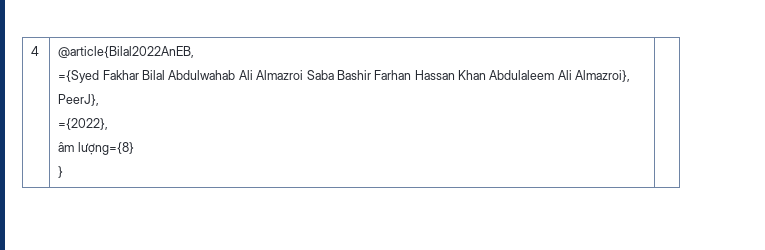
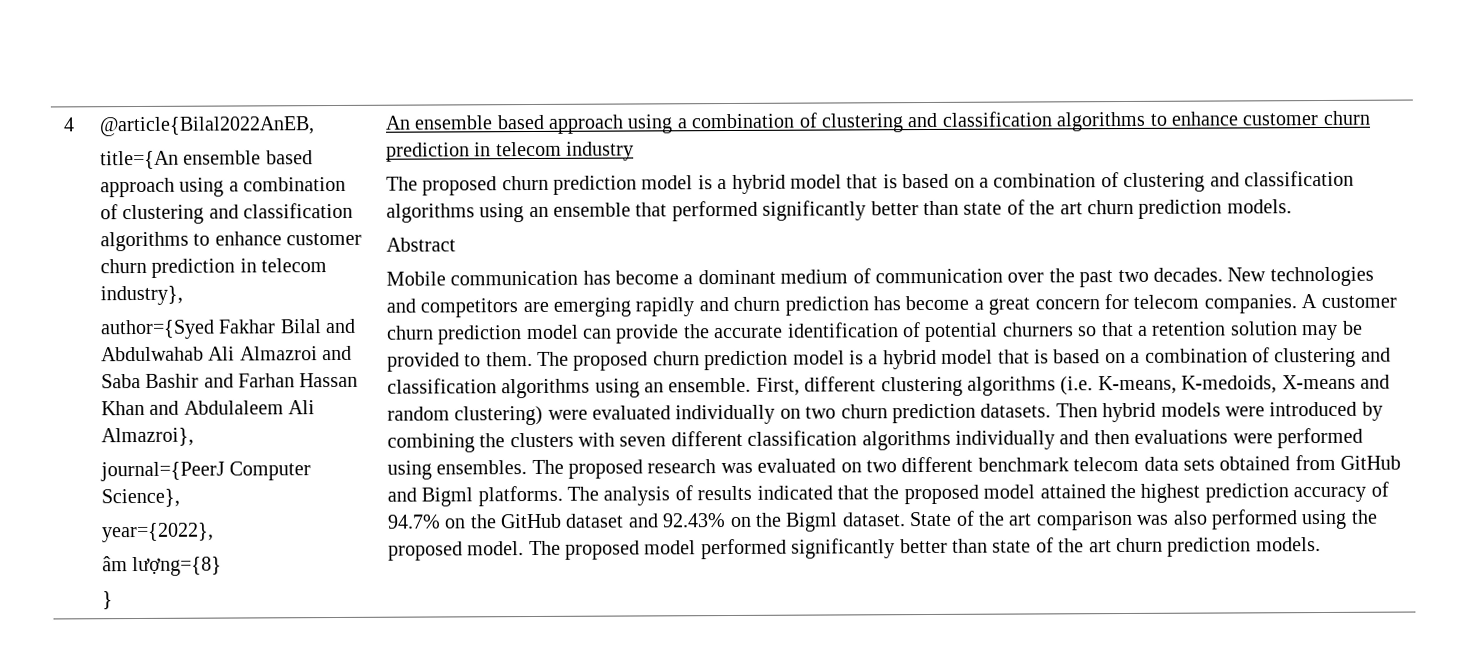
[58,70,100,83] ={Syed -> [99,150,313,170] [99,176,346,198] [99,202,353,225] [99,231,362,252] [99,258,327,278] [99,285,183,306] [99,319,215,340] title={An ensemble based approach using a combination of clustering and classification algorithms to enhance customer churn prediction in telecom industry}, // author={Syed
(166, 75) none -> [324,318,356,334] and
(304, 75) none -> [321,345,352,361] and
(371, 75) none -> [203,373,234,388] and
(487, 75) none -> [149,400,180,415] and
[58,94,100,106] [58,118,109,130] PeerJ}, // ={2022}, -> [99,461,312,482] [100,488,180,508] [100,522,214,543] journal={PeerJ Computer Science}, // year={2022},
(64, 172) none -> [384,110,1370,134] [385,141,634,162] [385,170,1354,196] [385,199,1292,223] [385,237,456,252] [385,266,1374,288] [385,293,1397,318] [385,320,1363,345] [386,347,1391,372] [386,374,1390,399] [386,401,1383,426] [386,427,1363,453] [386,454,1402,480] [386,481,1389,507] [386,509,1378,532] [387,537,1321,561] An ensemble based approach using a combination of clustering and classification algorithms to enhance customer churn prediction in telecom industry // The proposed churn prediction model is a hybrid model that is based on a combination of clustering and classification algorithms using an ensemble that performed significantly better than state of the art churn prediction models. // Abstract // Mobile communication has become a dominant medium of communication over the past two decades. New technologies and competitors are emerging rapidly and churn prediction has become a great concern for telecom companies. A customer churn prediction model can provide the accurate identification of potential churners so that a retention solution may be provided to them. The proposed churn prediction model is a hybrid model that is based on a combination of clustering and classification algorithms using an ensemble. First, different clustering algorithms (i.e. K-means, K-medoids, X-means and random clustering) were evaluated individually on two churn prediction datasets. Then hybrid models were introduced by combining the clusters with seven different classification algorithms individually and then evaluations were performed using ensembles. The proposed research was evaluated on two different benchmark telecom data sets obtained from GitHub and Bigml platforms. The analysis of results indicated that the proposed model attained the highest prediction accuracy of 94.7% on the GitHub dataset and 92.43% on the Bigml dataset. State of the art comparison was also performed using the proposed model. The proposed model performed significantly better than state of the art churn prediction models.

